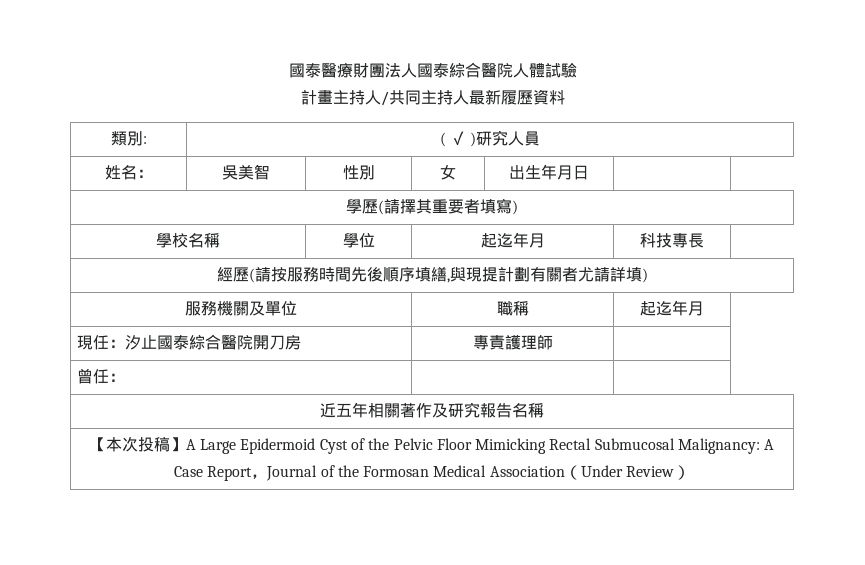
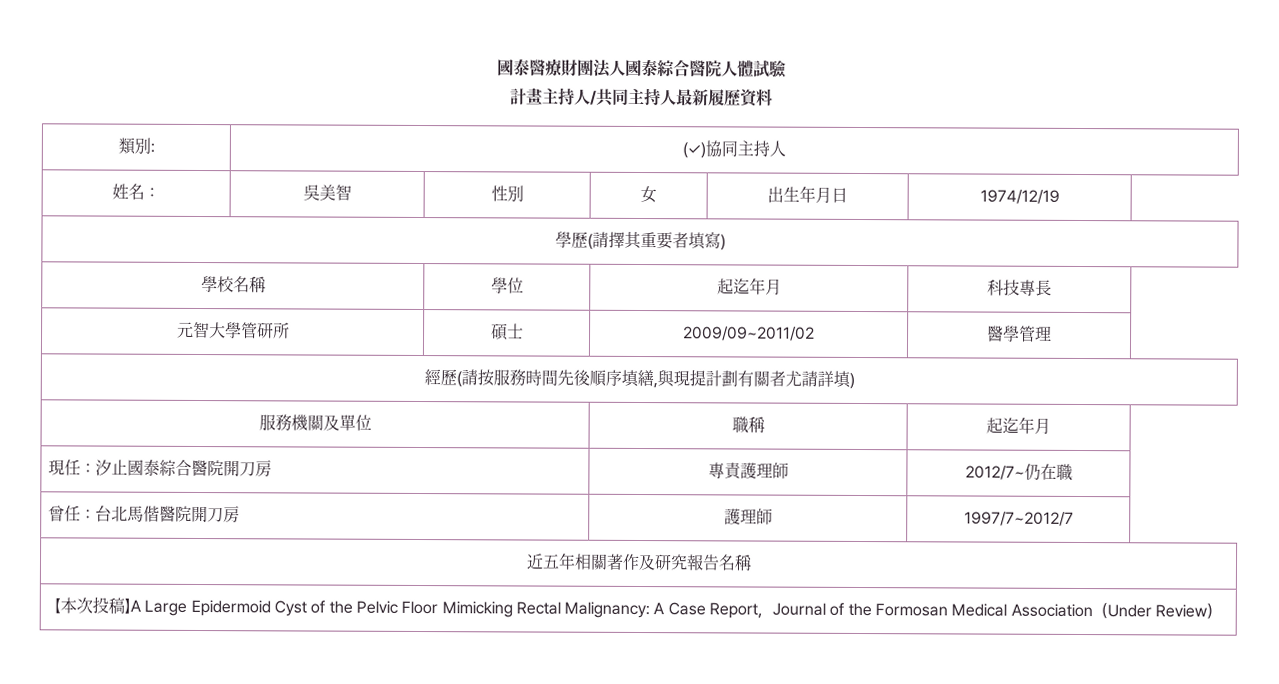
[439,130,541,147] ( ✓ )研究人員 -> [682,140,787,159] (✓)協同主持人
(589, 172) none -> [979,189,1060,204] 1974/12/19
(704, 240) none -> [176,321,290,339] [490,323,524,341] [683,326,815,341] [987,325,1052,342] // 元智大學管研所 | 碩士 | 2009/09~2011/02 | 醫學管理
(553, 342) none -> [964,463,1073,481] 2012/7~仍在職
(125, 377) | | -> [94,505,240,524] [723,508,773,525] [963,511,1074,526] 台北馬偕醫院開刀房 | 護理師 | 1997/7~2012/7
[594,438,675,450] Submucosal -> (561, 608) none

